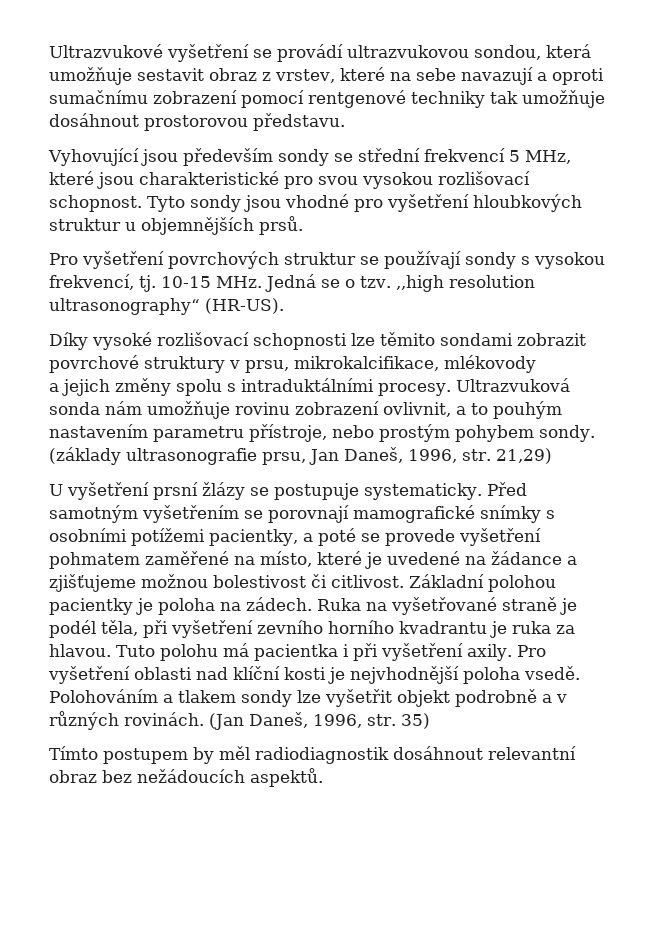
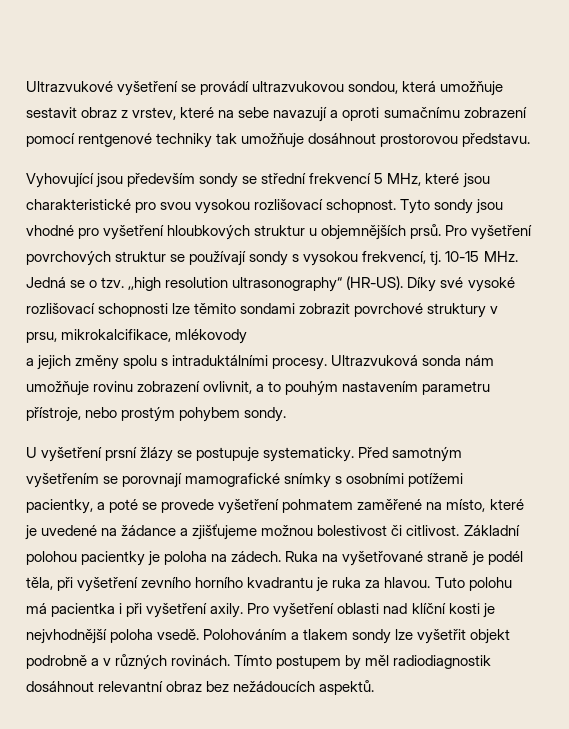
(303, 225) // -> (442, 231) none
[49,332,88,350] // Díky -> [407,277,464,292] Díky své
[49,447,552,465] (základy ultrasonografie prsu, Jan Daneš, 1996, str. 21,29) -> (287, 414) none
[209,712,430,730] (Jan Daneš, 1996, str. 35) // -> (231, 660) none

